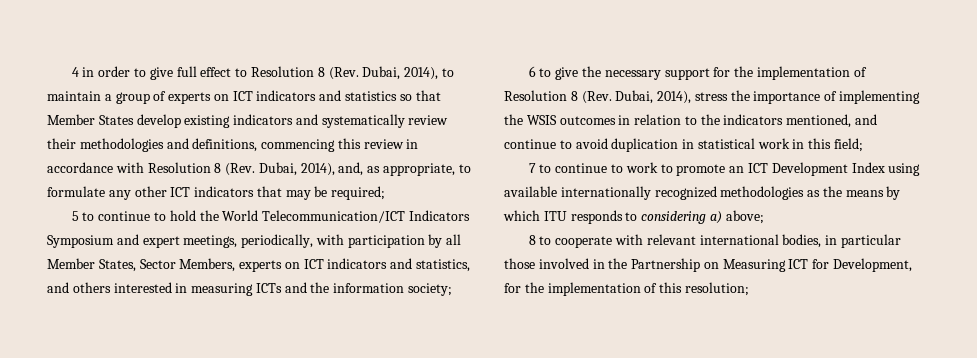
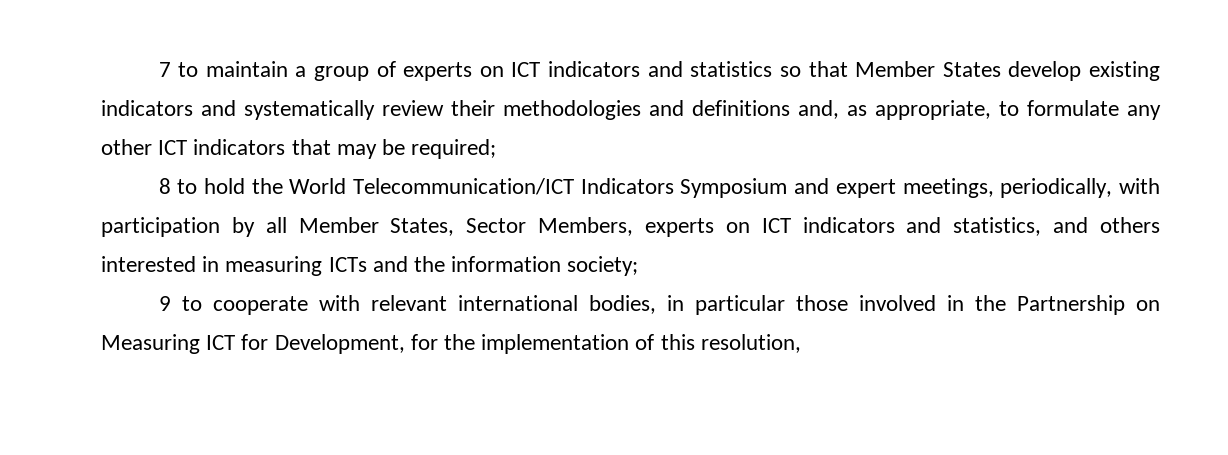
[71,66,439,80] 4 in order to give full effect to Resolution 8 (Rev. Dubai, 2014), -> [158,62,171,77] 7
[192,138,419,152] [47,162,335,176] definitions, commencing this review in accordance with Resolution 8 (Rev. Dubai, 2014), -> [692,100,790,116] definitions
[71,211,151,221] 5 to continue -> [158,178,171,194] 8
[528,66,867,80] [504,90,921,104] [504,114,878,128] [504,138,864,152] [528,162,921,176] [504,186,901,200] [503,210,764,224] [528,235,536,245] 6 to give the necessary support for the implementation of Resolution 8 (Rev. Dubai, 2014), stress the importance of implementing the WSIS outcomes in relation to the indicators mentioned, and continue to avoid duplication in statistical work in this field; // 7 to continue to work to promote an ICT Development Index using available internationally recognized methodologies as the means by which ITU responds to considering a) above; // 8 -> [158,296,171,311] 9
[684,282,749,296] resolution; -> [700,334,801,353] resolution,

